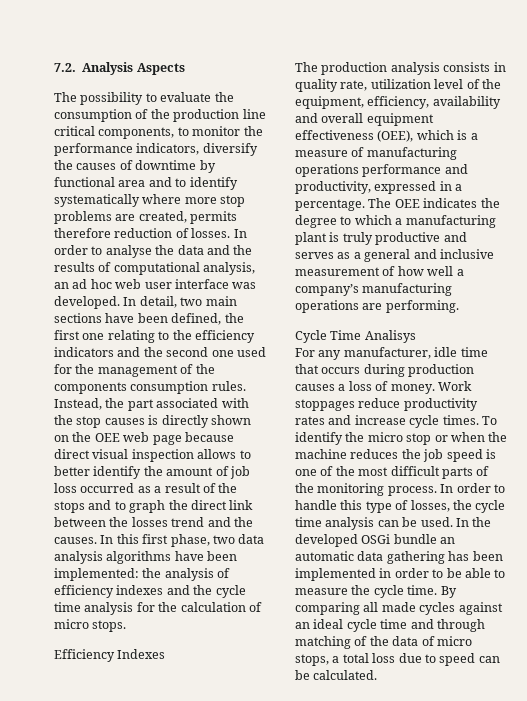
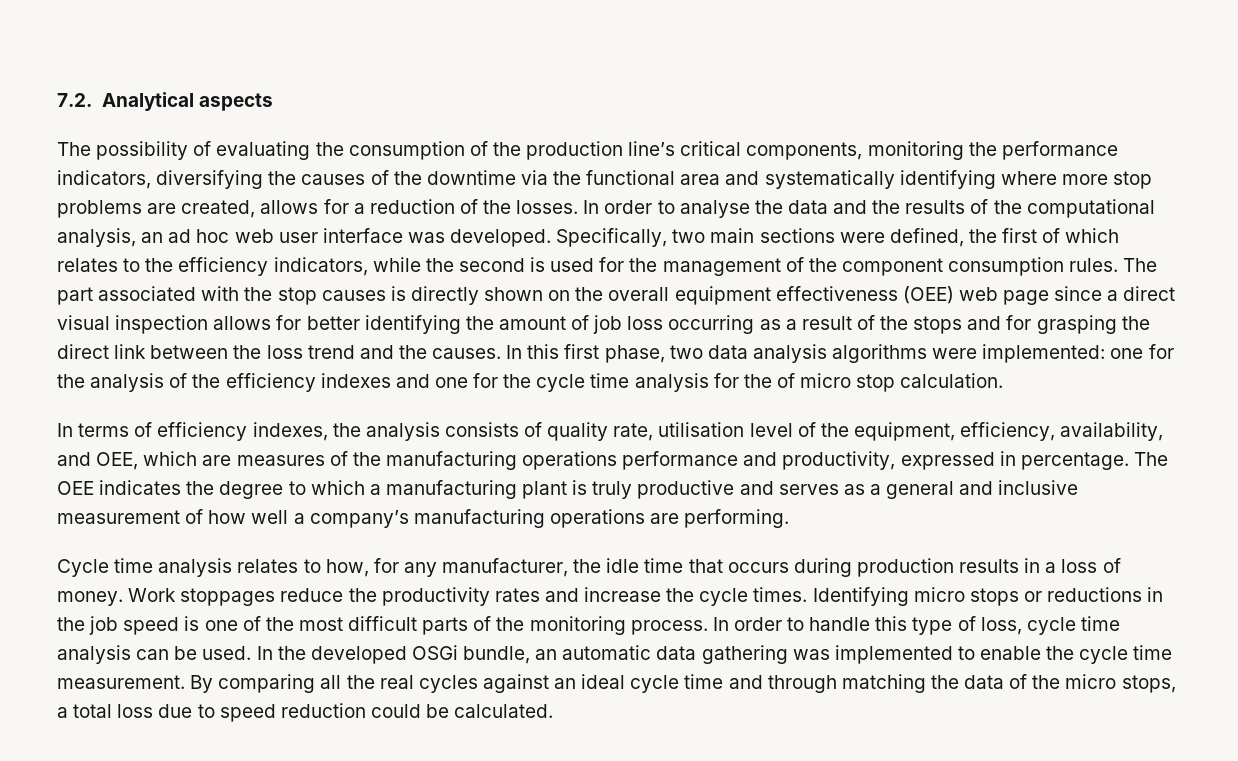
[82,62,185,75] Analysis Aspects -> [101,92,273,111] Analytical aspects
[145,92,212,102] to evaluate -> [193,141,311,160] of evaluating
[242,109,266,119] line -> [628,141,676,156] line’s
[177,126,241,136] to monitor -> [867,141,964,160] monitoring
[202,143,258,156] diversify -> [156,170,264,189] diversifying
[135,160,216,173] [54,177,238,190] [54,194,140,207] downtime by functional area and to identify systematically -> [393,170,996,189] the downtime via the functional area and systematically identifying
[190,211,238,224] [54,228,111,238] permits therefore -> [260,199,365,214] allows for a
(189, 233) none -> [483,200,512,214] the
(112, 267) none -> [993,200,1022,214] the
[123,296,177,308] In detail, -> [556,228,668,247] Specifically,
[105,313,168,323] have been -> [839,232,885,243] were
[82,330,155,343] one relating -> [1042,228,1120,243] [57,258,118,272] of which relates
[54,347,141,357] indicators and -> [273,257,421,276] indicators, while
[211,350,234,357] one -> [530,257,546,272] is
[54,382,127,394] components -> [841,258,943,276] component
[54,398,125,410] Instead, the -> [1123,258,1158,272] The
[94,432,234,445] OEE web page because -> [608,286,1119,305] overall equipment effectiveness (OEE) web page since a
[239,450,251,459] [54,466,142,479] to better identify -> [276,315,461,334] for better identifying
[80,483,135,493] occurred -> [668,315,755,334] occurring
[114,500,166,513] to graph -> [1006,315,1117,334] for grasping
[131,517,168,527] losses -> [266,345,303,359] loss
[174,551,238,561] [54,568,139,581] have been implemented: -> [932,344,1174,363] were implemented: one for
(231, 573) none -> [192,374,221,388] the
(190, 590) none -> [434,373,499,388] one for
[180,602,262,612] [54,619,127,632] [54,649,166,662] [295,62,388,75] calculation of micro stops. // Efficiency Indexes // The production -> [776,373,1004,392] [57,422,361,441] of micro stop calculation. // In terms of efficiency indexes, the
[493,62,506,72] in -> [524,422,543,437] of
[370,79,431,89] utilization -> [658,422,745,437] utilisation
[432,96,501,109] [295,113,434,126] [295,130,478,142] [295,147,365,157] availability and overall equipment effectiveness (OEE), which is a measure of -> [1060,422,1164,441] [57,451,381,470] availability, and OEE, which are measures of the
[455,184,463,191] a -> (1016, 458) none
[330,330,416,343] [295,348,315,357] Time Analisys // For -> [114,558,399,577] time analysis relates to how, for
(431, 353) none -> [573,559,602,573] the
[295,384,335,391] causes -> [959,558,1041,573] results in
(401, 403) none -> [348,588,377,602] the
(406, 420) none -> [666,588,695,602] the
[481,416,497,425] [295,432,508,445] [295,449,399,459] To identify the micro stop or when the machine reduces -> [812,587,1164,606] Identifying micro stops or reductions in
[410,500,472,512] losses, the -> [980,617,1022,635] loss,
[393,534,437,544] bundle -> [463,646,531,664] bundle,
[448,551,503,561] [295,568,506,581] [295,585,438,598] has been implemented in order to be able to measure the cycle time. -> [792,645,1173,664] [57,675,185,689] was implemented to enable the cycle time measurement.
[381,602,416,612] made -> [346,675,414,689] the real
[354,636,368,646] of -> (926, 683) none
(435, 641) none -> [1032,675,1061,689] the
[478,656,500,663] can -> [280,703,421,718] reduction could

